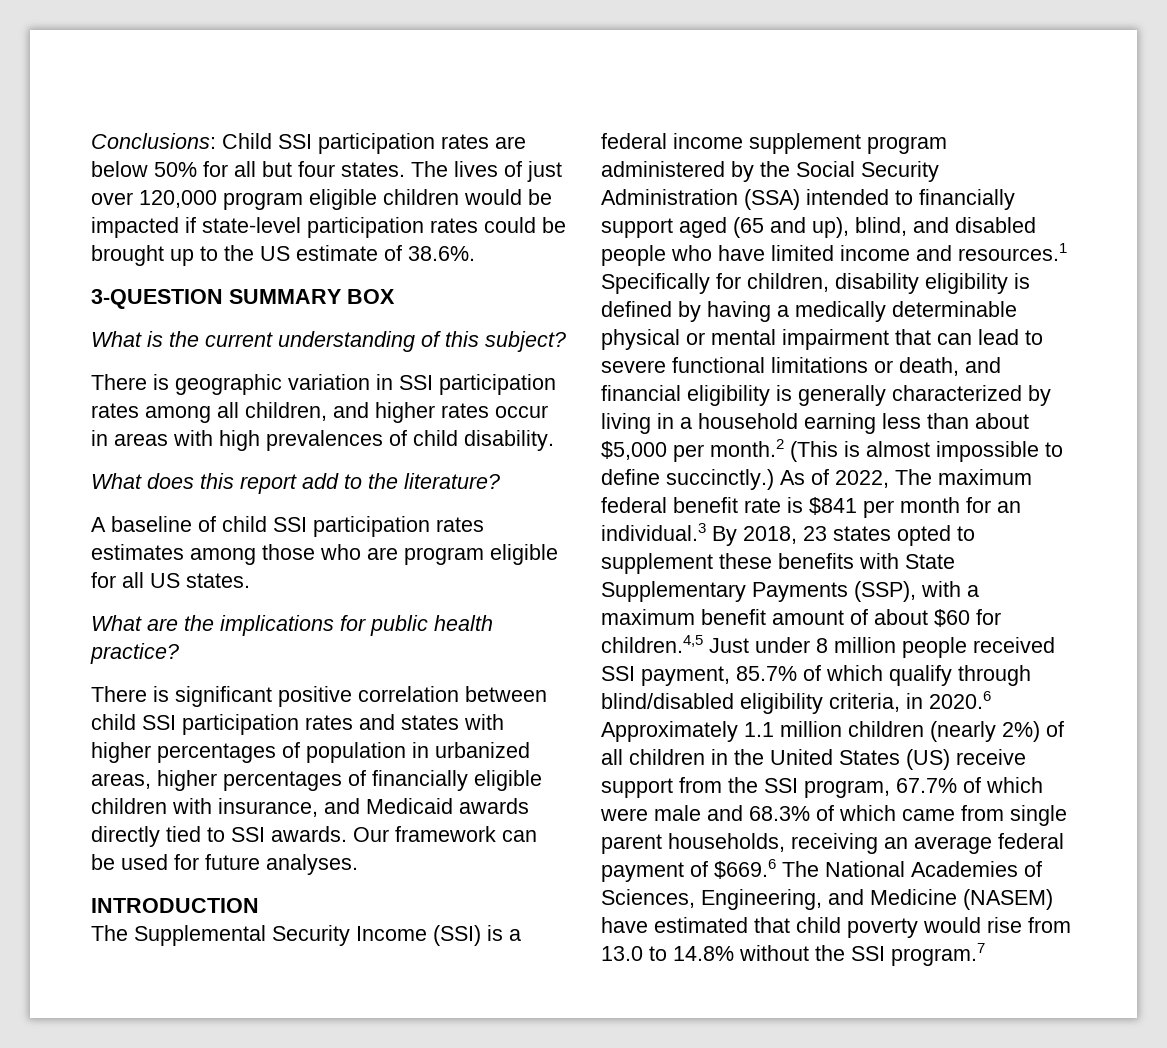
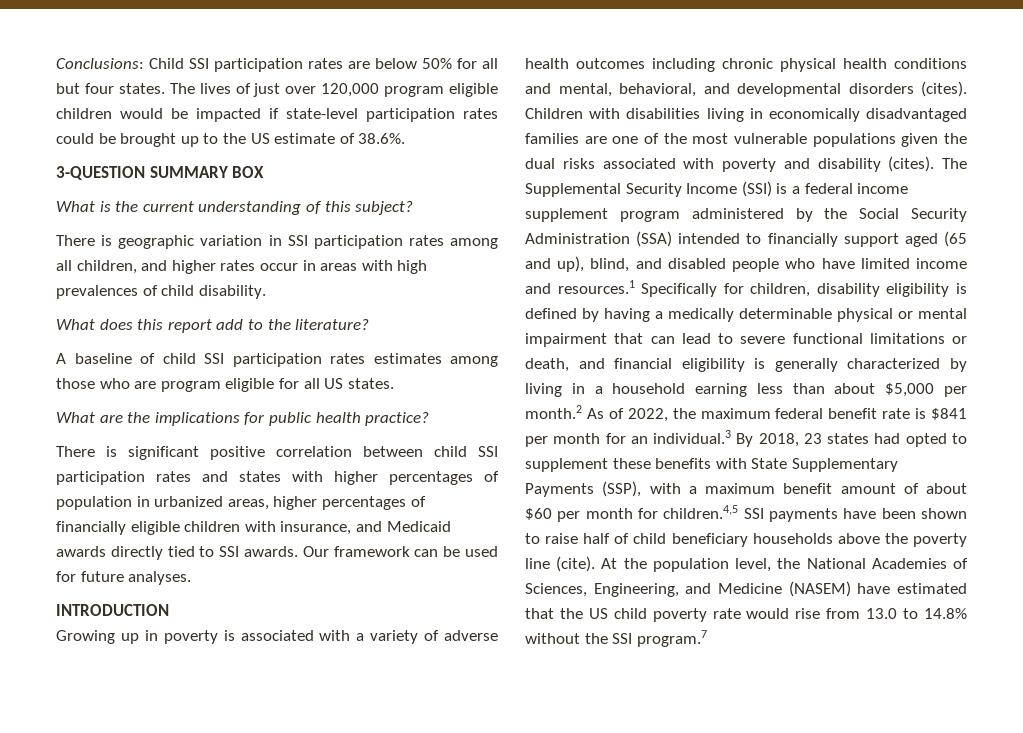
(259, 905) none -> [56,630,498,644] [525,58,967,72] [525,81,967,97] [525,108,967,122] [525,133,967,147] [525,156,935,172] Growing up in poverty is associated with a variety of adverse health outcomes including chronic physical health conditions and mental, behavioral, and developmental disorders (cites). Children with disabilities living in economically disadvantaged families are one of the most vulnerable populations given the dual risks associated with poverty and disability (cites).
[790,441,1063,462] [601,469,774,490] (This is almost impossible to define succinctly.) -> (582, 412) none
[895,469,932,485] The -> [672,408,696,419] the
(891, 533) none -> [874,433,901,444] had
[976,609,1001,625] [601,635,1055,658] [601,665,1031,686] [601,691,991,714] [601,721,1064,742] [601,749,1026,770] [601,777,1043,798] [600,805,1067,826] [601,833,1064,854] [601,859,819,882] for children.4,5 Just under 8 million people received SSI payment, 85.7% of which qualify through blind/disabled eligibility criteria, in 2020.6 Approximately 1.1 million children (nearly 2%) of all children in the United States (US) receive support from the SSI program, 67.7% of which were male and 68.3% of which came from single parent households, receiving an average federal payment of $669.6 The -> [557,505,967,522] [525,533,967,547] [525,556,801,572] per month for children.4,5 SSI payments have been shown to raise half of child beneficiary households above the poverty line (cite). At the population level, the
(790, 925) none -> [559,608,608,619] the US
(918, 928) none -> [712,608,741,619] rate

